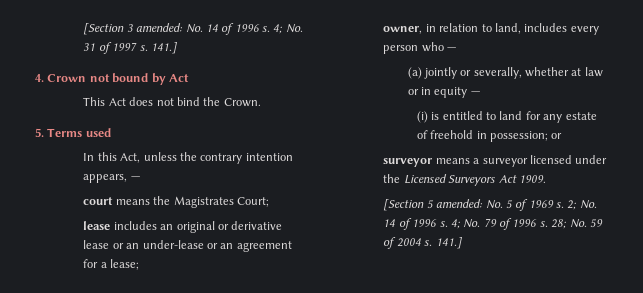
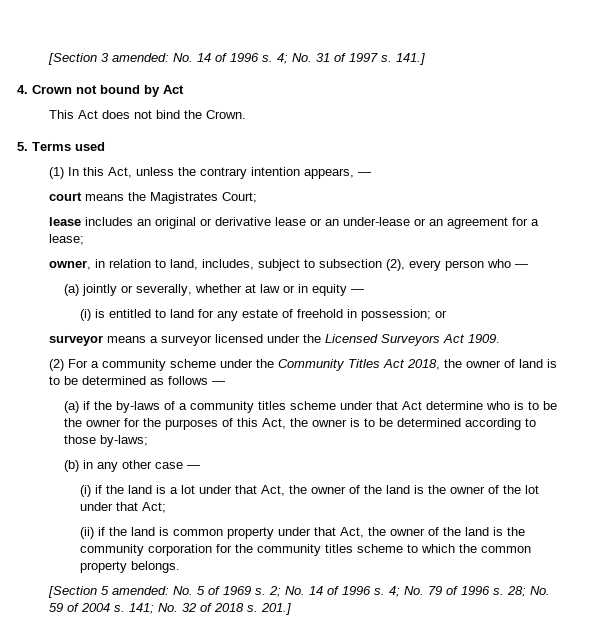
(111, 132) none -> [48,167,64,179] (1)
[524,23,568,32] includes -> [201,259,405,271] includes, subject to subsection (2),
(546, 179) none -> [48,359,557,371] [48,376,225,385] [64,401,558,413] [64,418,537,430] [64,435,149,447] [64,460,201,472] [80,485,540,497] [80,502,167,513] [80,527,526,539] [80,544,532,556] [80,561,181,573] // (2) For a community scheme under the Community Titles Act 2018, the owner of land is to be determined as follows — // (a) if the by-laws of a community titles scheme under that Act determine who is to be the owner for the purposes of this Act, the owner is to be determined according to those by-laws; // (b) in any other case — // (i) if the land is a lot under that Act, the owner of the land is the owner of the lot under that Act; // (ii) if the land is common property under that Act, the owner of the land is the community corporation for the community titles scheme to which the common property belongs.
[435,237,462,249] 141.] -> [128,603,291,615] 141; No. 32 of 2018 s. 201.]

